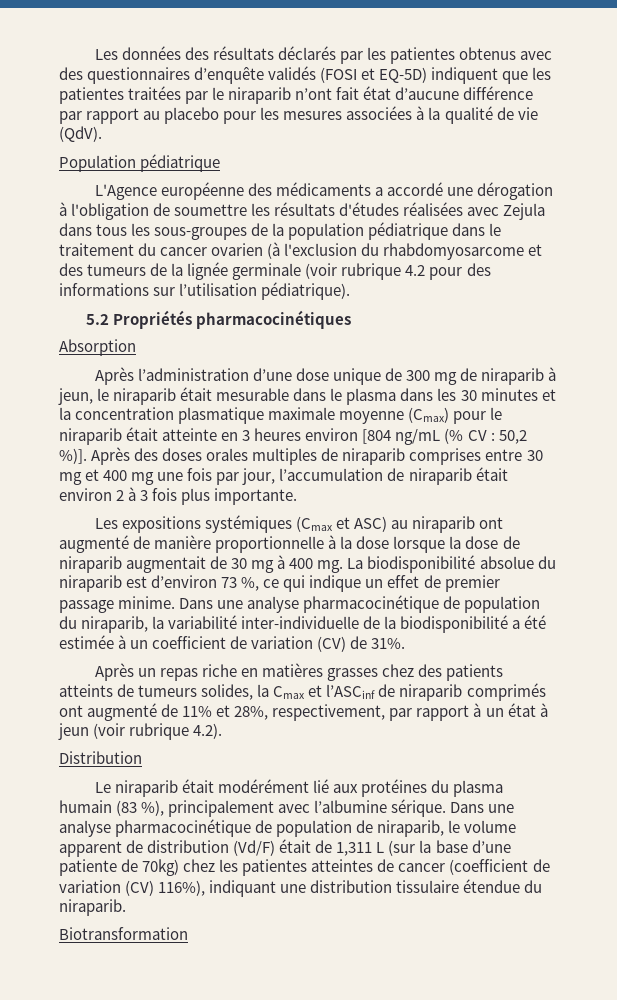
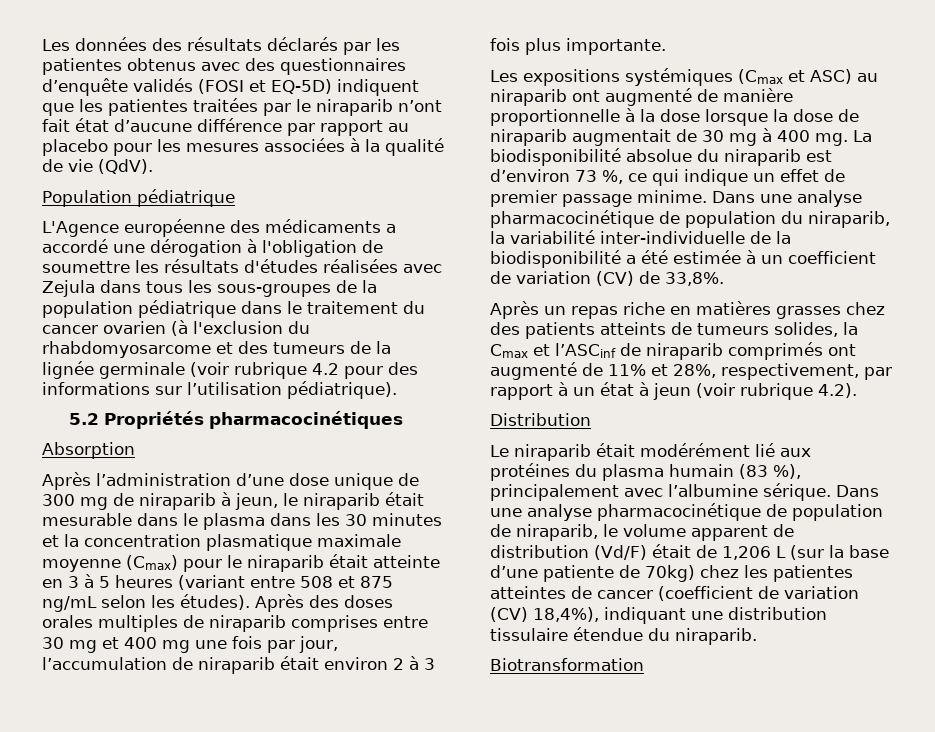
[254,428,527,445] [59,448,87,464] heures environ [804 ng/mL (% CV : 50,2 %)]. -> [84,574,393,590] [42,594,250,612] à 5 heures (variant entre 508 et 875 ng/mL selon les études).
[371,638,406,649] 31%. -> [665,272,724,286] 33,8%.
[336,842,373,856] 1,311 -> [722,546,771,560] 1,206
[158,880,206,896] 116%), -> [533,607,599,622] 18,4%),

